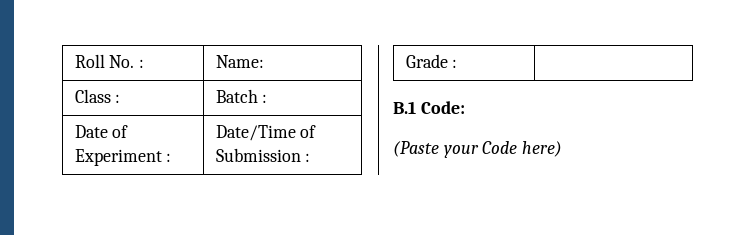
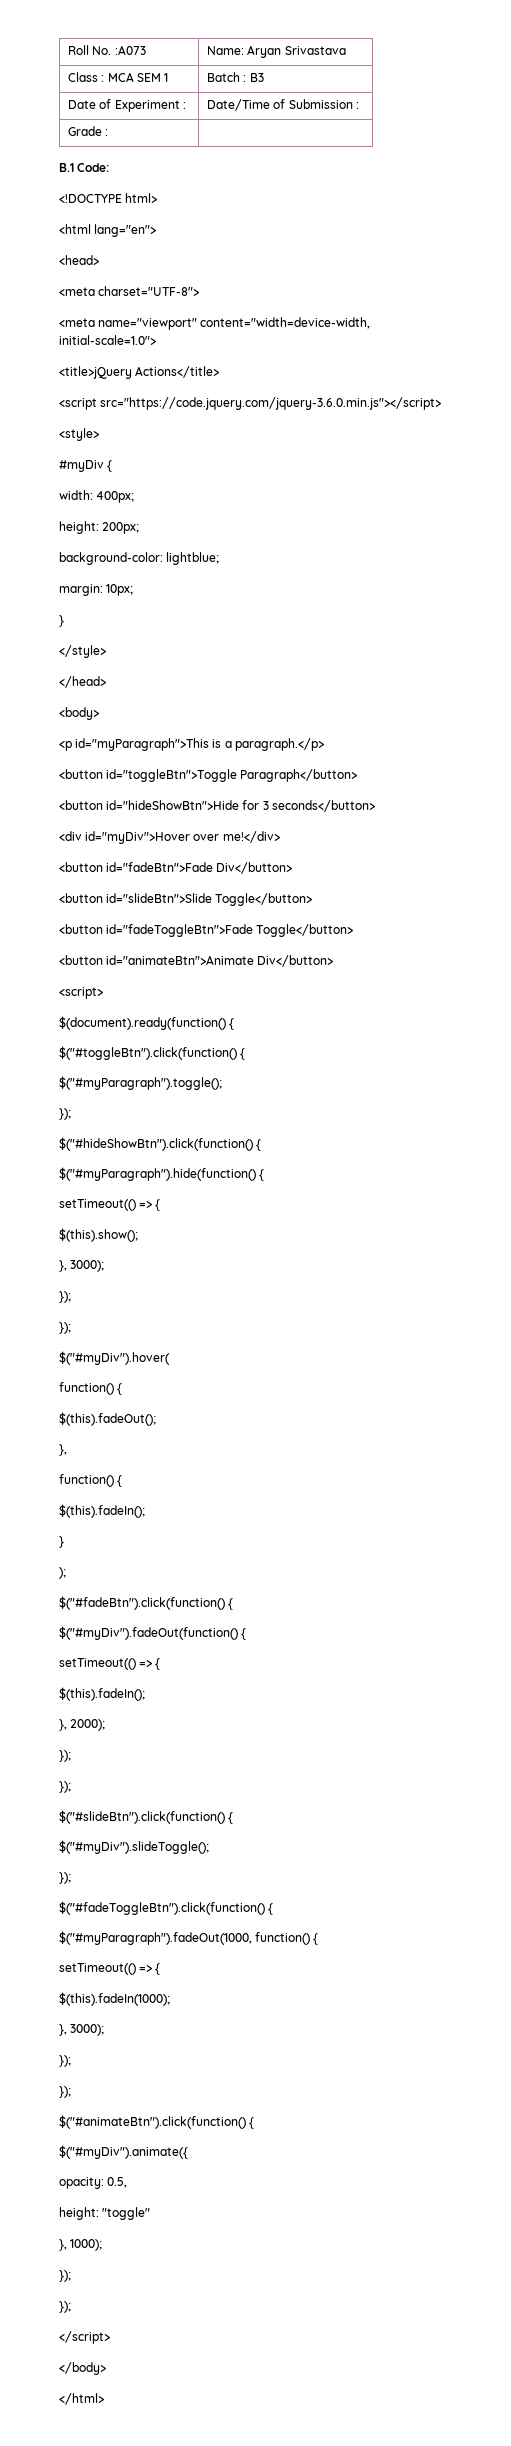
[139,59,145,68] : -> [114,45,146,55] :A073
(264, 61) none -> [247,45,346,58] Aryan Srivastava
(121, 98) none -> [107,72,169,82] MCA SEM 1
(268, 98) none -> [249,73,264,82] B3
[393,141,563,158] (Paste your Code here) -> [59,193,158,203] [59,224,157,237] [59,255,99,265] [59,286,200,296] [59,317,371,330] [59,335,156,345] [59,366,220,379] [59,397,442,410] [59,428,99,441] [59,460,113,472] [59,490,135,503] [59,521,140,534] [59,552,220,565] [59,584,134,596] [59,615,64,627] [59,645,106,658] [59,676,106,688] [59,707,99,720] [59,738,324,751] [59,769,358,782] [59,800,375,812] [59,831,280,844] [59,862,293,874] [59,893,313,906] [59,924,354,937] [59,955,334,967] [59,987,103,999] [59,1016,235,1030] [59,1046,246,1060] [59,1076,222,1090] [59,1108,71,1120] [59,1137,262,1151] [59,1167,265,1181] [59,1199,161,1211] [59,1228,138,1242] [59,1260,105,1272] [59,1291,71,1303] [59,1322,71,1334] [59,1351,170,1365] [59,1382,123,1395] [59,1412,156,1426] [59,1444,67,1456] [59,1474,123,1487] [59,1504,145,1518] [59,1536,64,1548] [59,1567,66,1579] [59,1596,234,1610] [59,1626,247,1640] [59,1658,161,1670] [59,1687,145,1701] [59,1719,106,1731] [59,1750,71,1762] [59,1781,71,1793] [59,1810,234,1824] [59,1840,209,1854] [59,1872,71,1884] [59,1901,274,1915] [59,1931,319,1945] [59,1963,161,1975] [59,1992,170,2006] [59,2024,105,2036] [59,2055,71,2067] [59,2086,71,2098] [59,2115,255,2129] [59,2145,188,2159] [59,2177,128,2189] [59,2207,151,2220] [59,2239,103,2251] [59,2270,71,2282] [59,2301,71,2313] [59,2331,110,2344] [59,2362,106,2375] [59,2393,104,2405] <!DOCTYPE html> // <html lang="en"> // <head> // <meta charset="UTF-8"> // <meta name="viewport" content="width=device-width, initial-scale=1.0"> // <title>jQuery Actions</title> // <script src="https://code.jquery.com/jquery-3.6.0.min.js"></script> // <style> // #myDiv { // width: 400px; // height: 200px; // background-color: lightblue; // margin: 10px; // } // </style> // </head> // <body> // <p id="myParagraph">This is a paragraph.</p> // <button id="toggleBtn">Toggle Paragraph</button> // <button id="hideShowBtn">Hide for 3 seconds</button> // <div id="myDiv">Hover over me!</div> // <button id="fadeBtn">Fade Div</button> // <button id="slideBtn">Slide Toggle</button> // <button id="fadeToggleBtn">Fade Toggle</button> // <button id="animateBtn">Animate Div</button> // <script> // $(document).ready(function() { // $("#toggleBtn").click(function() { // $("#myParagraph").toggle(); // }); // $("#hideShowBtn").click(function() { // $("#myParagraph").hide(function() { // setTimeout(() => { // $(this).show(); // }, 3000); // }); // }); // $("#myDiv").hover( // function() { // $(this).fadeOut(); // }, // function() { // $(this).fadeIn(); // } // ); // $("#fadeBtn").click(function() { // $("#myDiv").fadeOut(function() { // setTimeout(() => { // $(this).fadeIn(); // }, 2000); // }); // }); // $("#slideBtn").click(function() { // $("#myDiv").slideToggle(); // }); // $("#fadeToggleBtn").click(function() { // $("#myParagraph").fadeOut(1000, function() { // setTimeout(() => { // $(this).fadeIn(1000); // }, 3000); // }); // }); // $("#animateBtn").click(function() { // $("#myDiv").animate({ // opacity: 0.5, // height: "toggle" // }, 1000); // }); // }); // </script> // </body> // </html>

